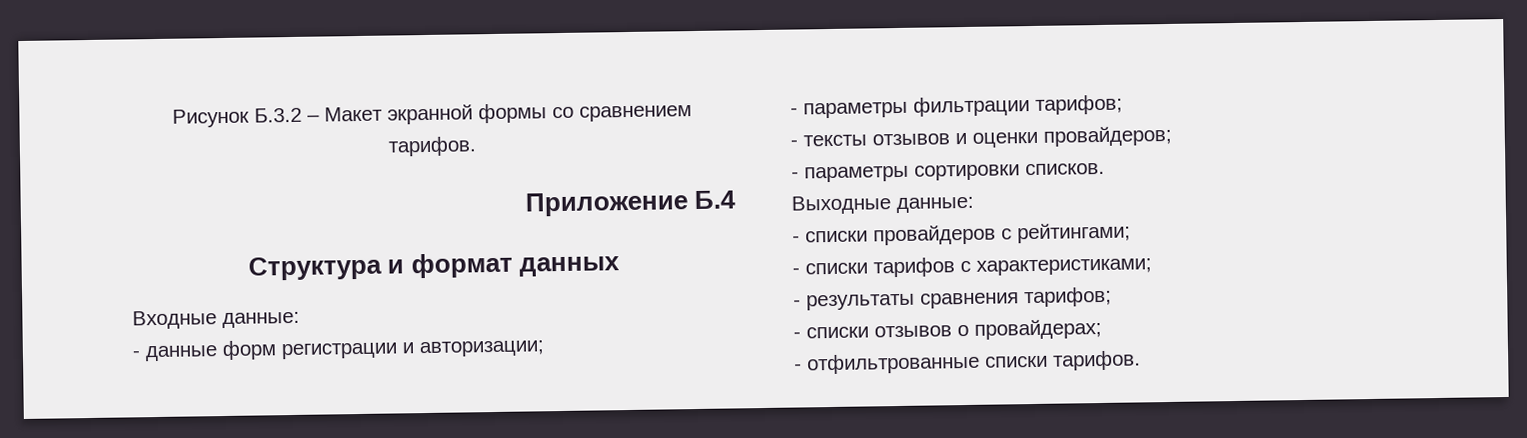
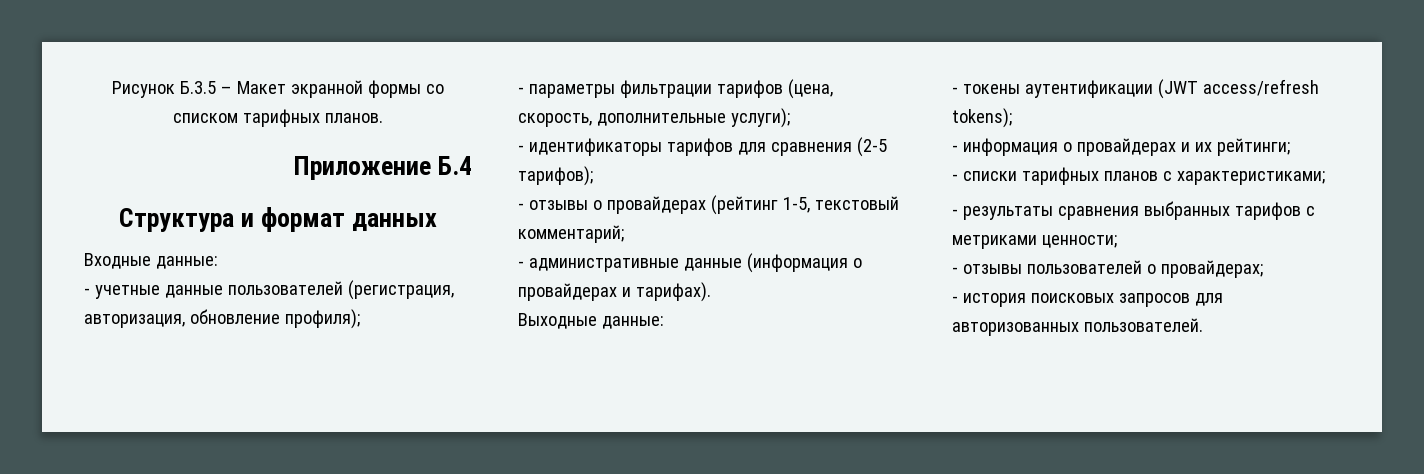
[253,107,302,123] Б.3.2 -> [180,81,217,94] Б.3.5
[578,105,692,122] [387,136,477,157] сравнением тарифов. -> [173,109,383,127] списком тарифных планов.
[145,340,544,362] [790,94,1123,119] [790,125,1172,148] [791,162,1105,183] [791,195,974,215] [792,222,1131,246] [792,257,955,278] данные форм регистрации и авторизации; // - параметры фильтрации тарифов; // - тексты отзывов и оценки провайдеров; // - параметры сортировки списков. // Выходные данные: // - списки провайдеров с рейтингами; // - списки тарифов -> [94,280,454,300] [84,309,360,329] [518,79,833,99] [518,108,790,128] [518,137,887,157] [518,166,593,186] [518,195,899,215] [518,225,624,243] [518,253,862,273] [518,282,711,302] [518,313,664,329] [952,79,1319,99] [952,108,1012,128] [952,138,1290,156] [952,167,1158,185] учетные данные пользователей (регистрация, авторизация, обновление профиля); // - параметры фильтрации тарифов (цена, скорость, дополнительные услуги); // - идентификаторы тарифов для сравнения (2-5 тарифов); // - отзывы о провайдерах (рейтинг 1-5, текстовый комментарий; // - административные данные (информация о провайдерах и тарифах). // Выходные данные: // - токены аутентификации (JWT access/refresh tokens); // - информация о провайдерах и их рейтинги; // - списки тарифных планов
[1024,286,1112,308] [793,325,952,339] тарифов; // - списки отзывов -> [1143,201,1315,220] [952,235,1117,249] [952,260,1142,274] выбранных тарифов с метриками ценности; // - отзывы пользователей
[807,350,1141,375] отфильтрованные списки тарифов. -> [962,293,1223,307] [952,318,1203,336] история поисковых запросов для авторизованных пользователей.

